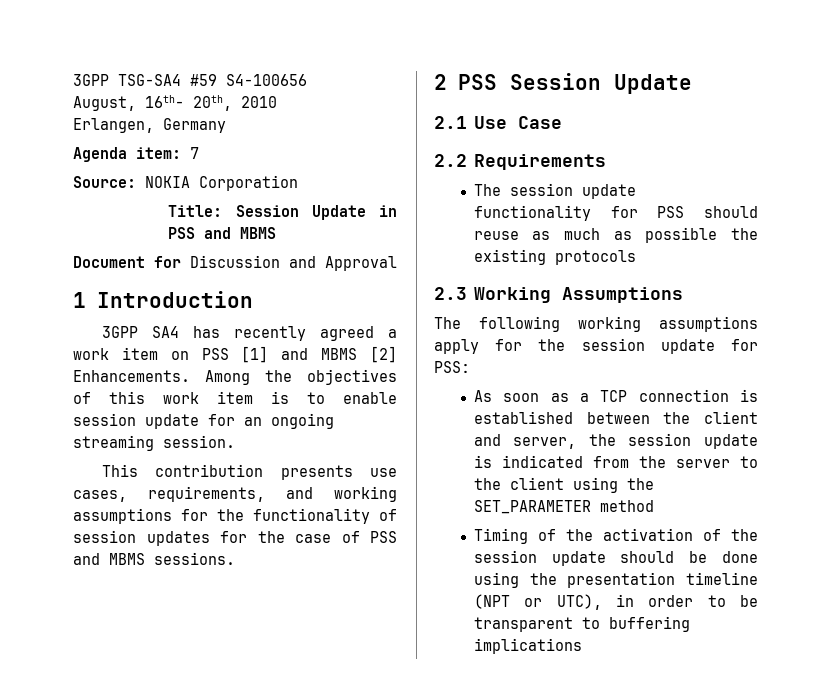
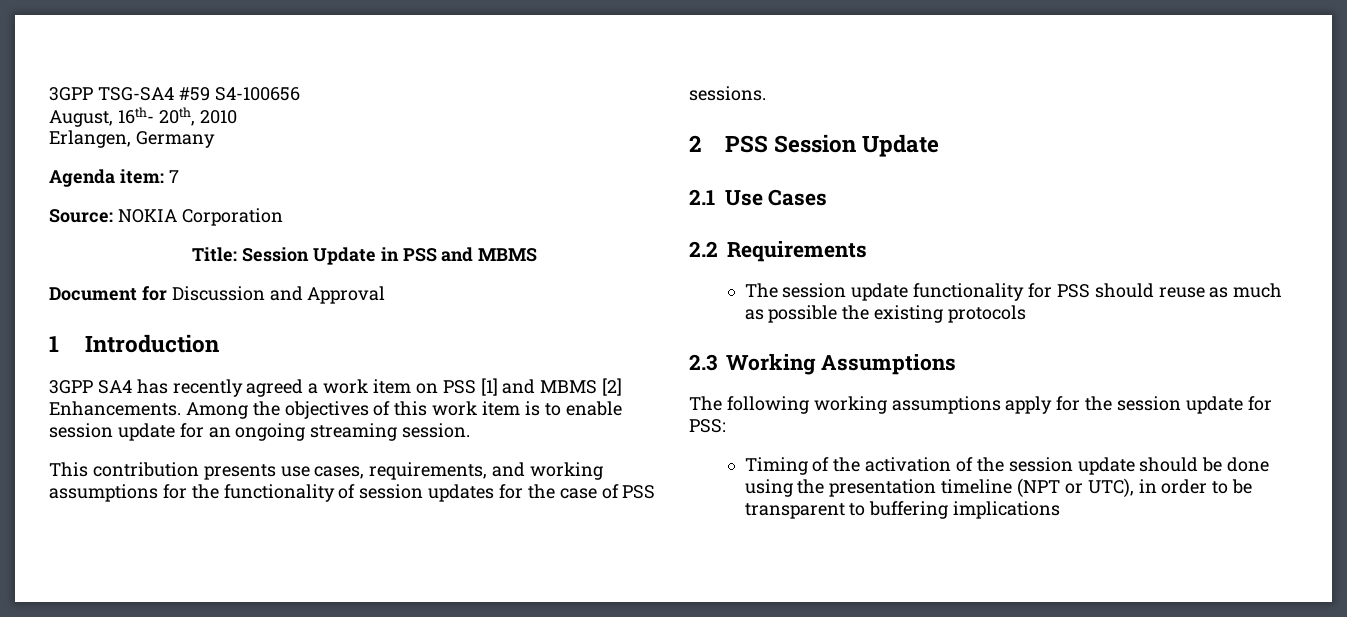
[73,553,145,565] and MBMS -> (656, 492) none
[518,116,563,129] Case -> [768,189,828,206] Cases
[473,389,758,402] [473,411,758,424] [473,433,758,449] [473,455,758,468] [473,477,654,493] [473,500,654,514] // As soon as a TCP connection is established between the client and server, the session update is indicated from the server to the client using the SET_PARAMETER method -> (726, 426) none

